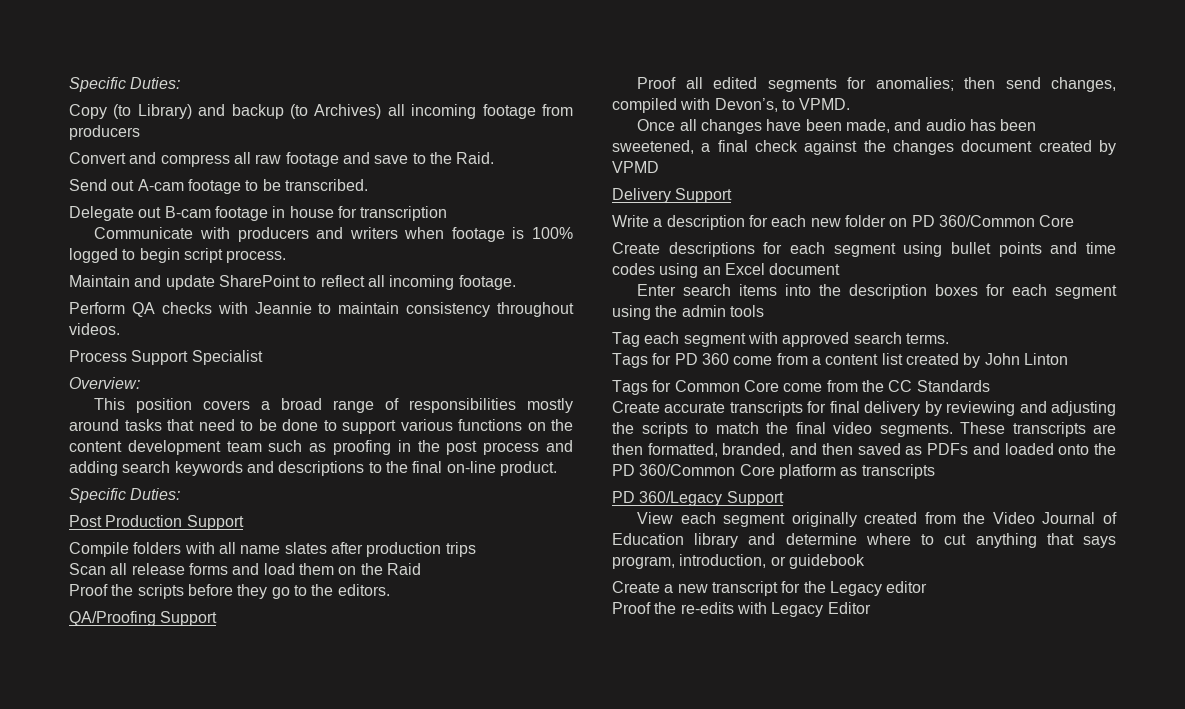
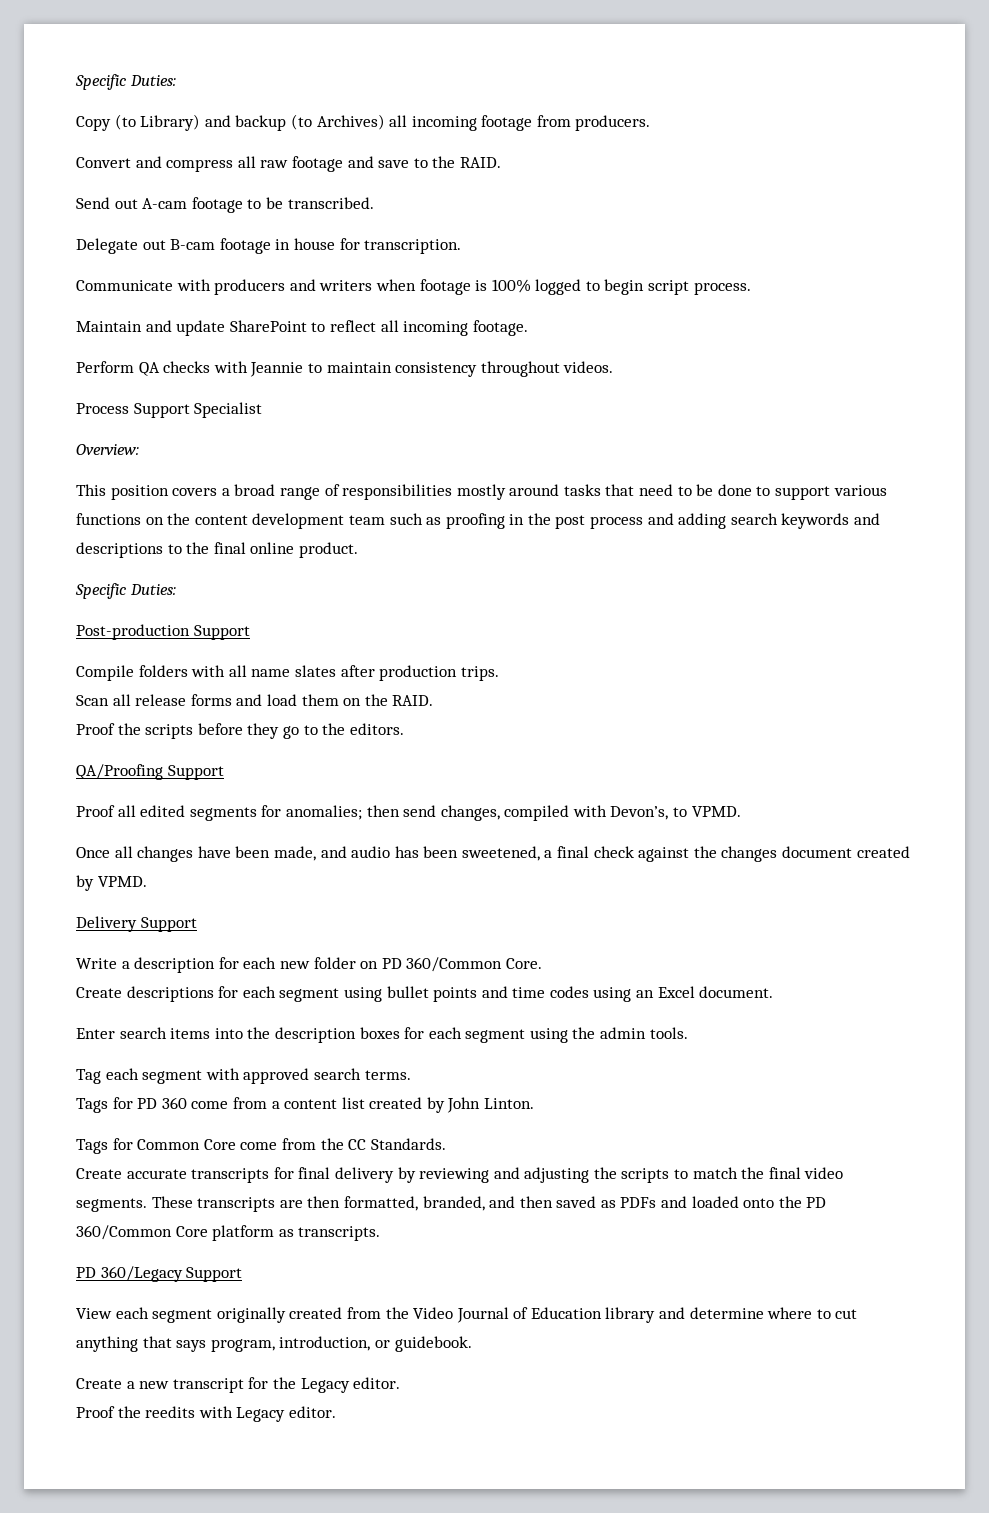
[69,125,140,140] producers -> [575,115,651,131] producers.
[456,152,495,164] Raid. -> [459,157,501,168] RAID.
[360,206,448,221] transcription -> [364,239,462,254] transcription.
[446,461,496,473] on-line -> [250,542,295,554] online
[69,515,183,527] Post Production -> [76,624,190,640] Post-production
[445,542,476,557] trips -> [460,666,499,681] trips.
[386,563,421,575] Raid -> [392,695,434,706] RAID.
[612,161,659,173] VPMD -> [97,876,147,887] VPMD.
[1039,215,1075,227] Core -> [505,958,542,969] Core.
[769,263,841,275] document -> [699,986,774,998] document.
[729,305,764,317] tools -> [649,1027,688,1039] tools.
[1023,353,1068,365] Linton -> [484,1098,535,1109] Linton.
[916,380,990,392] Standards -> [370,1138,446,1150] Standards.
[861,464,935,479] transcripts -> [298,1226,381,1241] transcripts.
[788,554,865,569] guidebook -> [394,1336,472,1352] guidebook.
[886,581,928,593] [612,602,734,614] editor // Proof the re-edits -> [353,1377,401,1389] [76,1406,196,1418] editor. // Proof the reedits
[827,602,871,614] Editor -> [288,1406,336,1418] editor.

